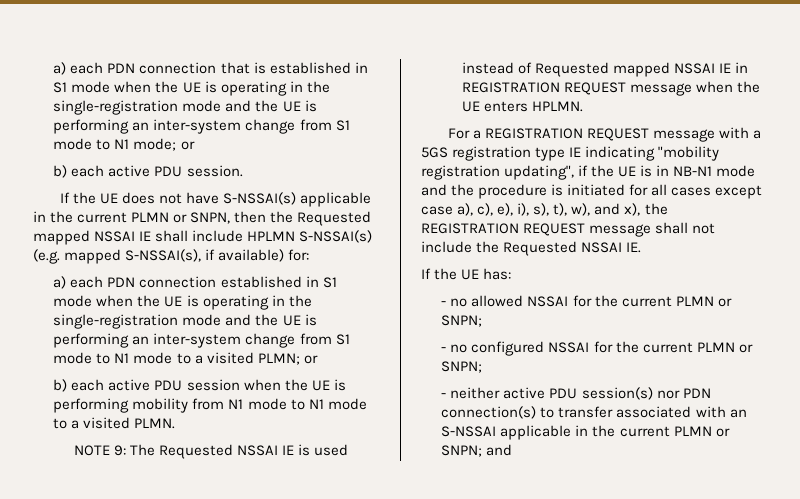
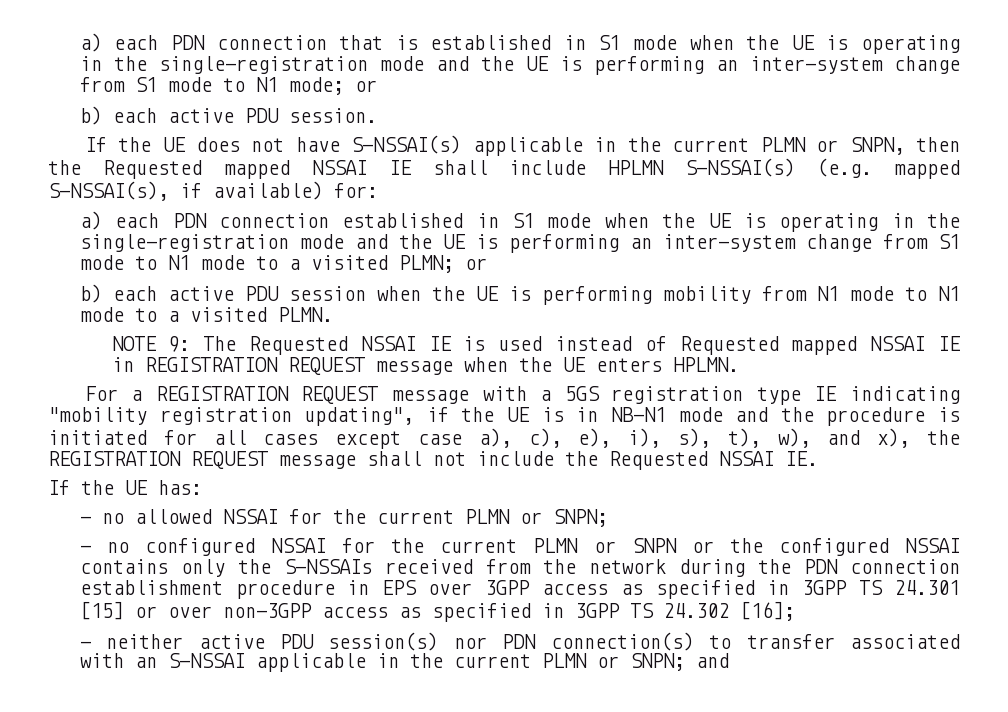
[441,361,483,373] SNPN; -> [631,538,960,556] [79,559,960,577] [79,580,960,599] [79,601,795,622] SNPN or the configured NSSAI contains only the S-NSSAIs received from the network during the PDN connection establishment procedure in EPS over 3GPP access as specified in 3GPP TS 24.301 [15] or over non-3GPP access as specified in 3GPP TS 24.302 [16];

